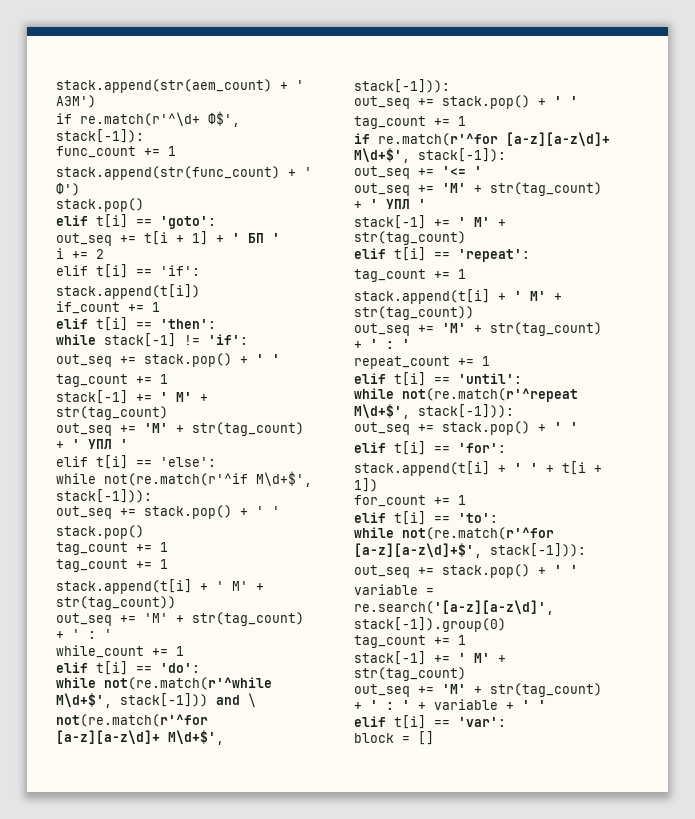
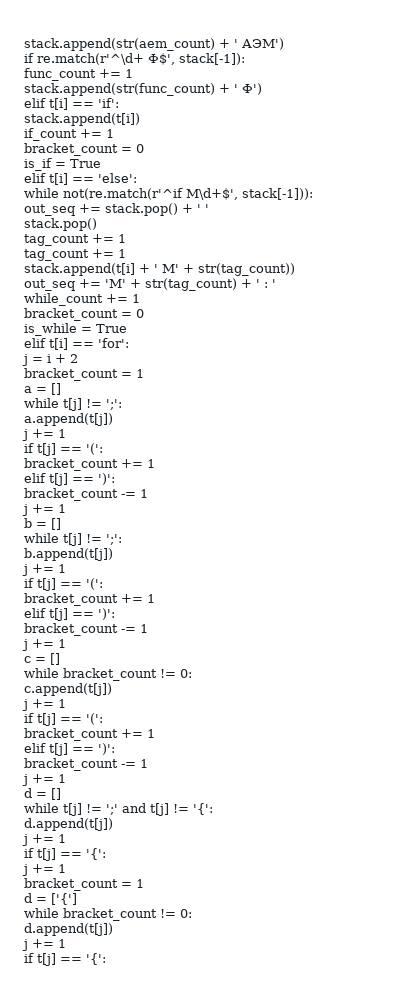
[56,198,144,212] [56,214,216,229] [56,231,280,246] [56,248,104,259] // stack.pop() // elif t[i] == 'goto': // out_seq += t[i + 1] + ' БП ' // i += 2 -> (262, 89) none
[56,317,216,331] [56,333,248,347] [56,353,280,367] [56,374,168,387] [56,390,208,404] [56,406,168,420] [56,422,304,436] [56,439,128,449] elif t[i] == 'then': // while stack[-1] != 'if': // out_seq += stack.pop() + ' ' // tag_count += 1 // stack[-1] += ' М' + str(tag_count) // out_seq += 'М' + str(tag_count) + ' УПЛ ' -> [24,143,144,156] [24,158,101,171] bracket_count = 0 // is_if = True
[56,661,200,675] [56,677,272,690] [56,693,256,708] [56,714,208,727] [56,730,224,745] [354,79,450,93] [354,95,578,109] [354,116,466,129] [354,132,610,146] [354,148,506,163] [354,166,482,179] [354,182,602,196] [354,199,426,209] [354,215,506,229] [354,231,466,245] [354,247,530,262] [354,269,466,282] [354,289,562,304] [354,306,474,320] [354,322,602,336] [354,339,410,349] [354,356,490,369] [354,372,522,386] [354,388,578,402] [354,404,514,419] [354,421,578,435] [354,441,506,455] [354,461,602,476] [354,478,378,492] [354,495,466,507] [354,511,498,525] [354,527,554,540] [354,543,586,558] [354,564,578,578] [354,584,434,595] [354,600,554,615] [354,617,506,632] [354,635,466,648] [354,651,506,665] [354,667,466,681] [354,683,602,697] [354,699,546,710] [354,715,506,729] [354,731,434,745] elif t[i] == 'do': // while not(re.match(r'^while М\d+$', stack[-1])) and \ // not(re.match(r'^for [a-z][a-z\d]+ М\d+$', stack[-1])): // out_seq += stack.pop() + ' ' // tag_count += 1 // if re.match(r'^for [a-z][a-z\d]+ М\d+$', stack[-1]): // out_seq += '<= ' // out_seq += 'М' + str(tag_count) + ' УПЛ ' // stack[-1] += ' М' + str(tag_count) // elif t[i] == 'repeat': // tag_count += 1 // stack.append(t[i] + ' М' + str(tag_count)) // out_seq += 'М' + str(tag_count) + ' : ' // repeat_count += 1 // elif t[i] == 'until': // while not(re.match(r'^repeat М\d+$', stack[-1])): // out_seq += stack.pop() + ' ' // elif t[i] == 'for': // stack.append(t[i] + ' ' + t[i + 1]) // for_count += 1 // elif t[i] == 'to': // while not(re.match(r'^for [a-z][a-z\d]+$', stack[-1])): // out_seq += stack.pop() + ' ' // variable = re.search('[a-z][a-z\d]', stack[-1]).group(0) // tag_count += 1 // stack[-1] += ' М' + str(tag_count) // out_seq += 'М' + str(tag_count) + ' : ' + variable + ' ' // elif t[i] == 'var': // block = [] -> [24,308,144,321] [24,323,127,336] [24,338,129,350] [22,354,78,366] [24,368,144,381] [24,383,61,395] [24,398,122,411] [24,413,113,426] [22,429,66,441] [24,443,103,456] [24,458,155,471] [24,473,115,486] [24,488,148,501] [22,504,66,516] [24,518,61,530] [24,533,122,546] [24,548,113,561] [22,564,66,576] [24,578,103,591] [24,593,155,606] [24,608,115,621] [24,623,148,636] [22,639,66,651] [24,653,60,665] [24,668,192,681] [24,683,112,696] [22,699,66,711] [24,713,103,726] [24,728,155,741] [24,743,115,756] [24,758,148,771] [22,774,66,786] [24,788,61,800] [24,803,213,816] [24,818,113,831] [22,834,66,846] [24,848,106,861] [22,864,66,876] [24,878,144,891] [24,893,77,905] [24,908,192,921] [24,923,113,936] [22,939,66,951] [24,953,106,966] bracket_count = 0 // is_while = True // elif t[i] == 'for': // j = i + 2 // bracket_count = 1 // a = [] // while t[j] != ';': // a.append(t[j]) // j += 1 // if t[j] == '(': // bracket_count += 1 // elif t[j] == ')': // bracket_count -= 1 // j += 1 // b = [] // while t[j] != ';': // b.append(t[j]) // j += 1 // if t[j] == '(': // bracket_count += 1 // elif t[j] == ')': // bracket_count -= 1 // j += 1 // c = [] // while bracket_count != 0: // c.append(t[j]) // j += 1 // if t[j] == '(': // bracket_count += 1 // elif t[j] == ')': // bracket_count -= 1 // j += 1 // d = [] // while t[j] != ';' and t[j] != '{': // d.append(t[j]) // j += 1 // if t[j] == '{': // j += 1 // bracket_count = 1 // d = ['{'] // while bracket_count != 0: // d.append(t[j]) // j += 1 // if t[j] == '{':

